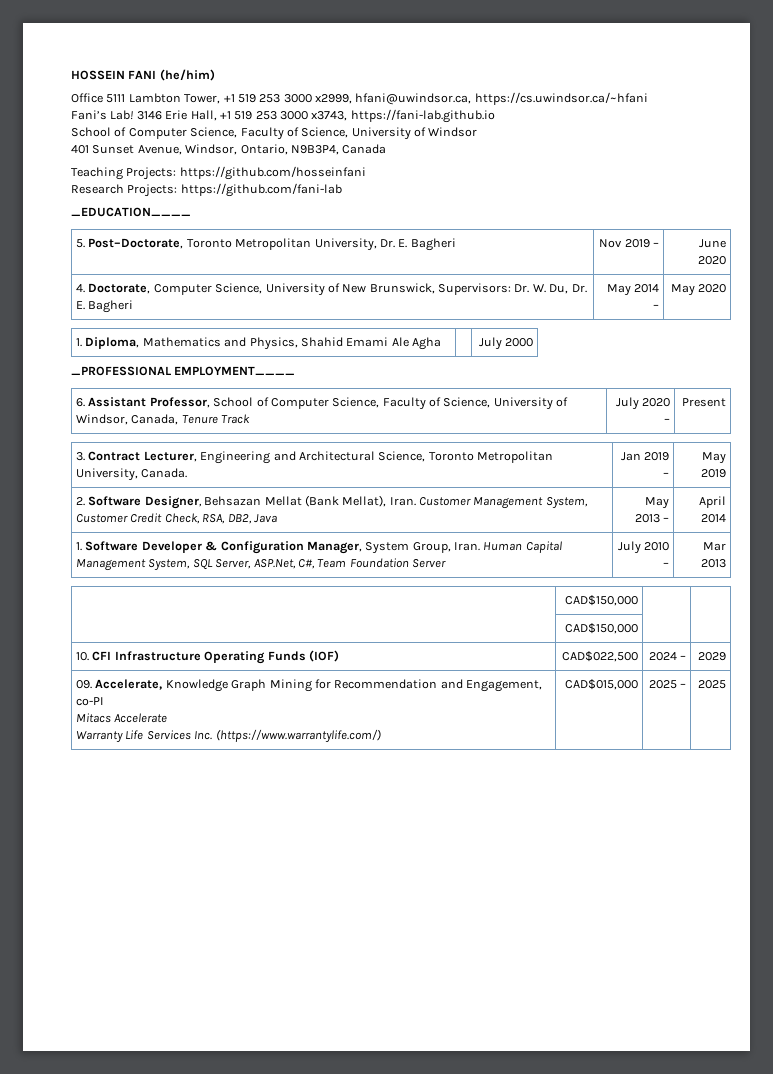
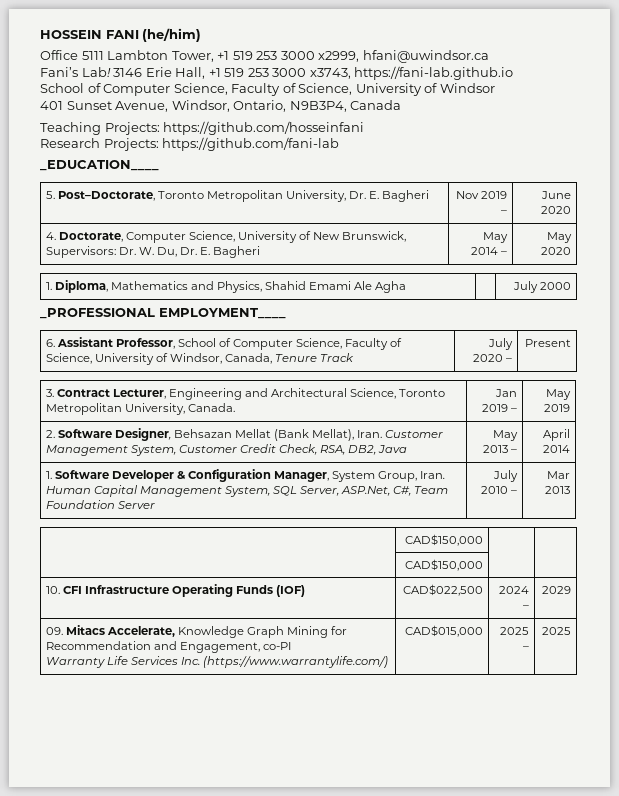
[355,92,648,105] hfani@uwindsor.ca, https://cs.uwindsor.ca/~hfani -> [362,50,489,63] hfani@uwindsor.ca
(93, 684) none -> [65,625,105,635] Mitacs
[76,713,168,723] // Mitacs Accelerate -> (291, 646) none

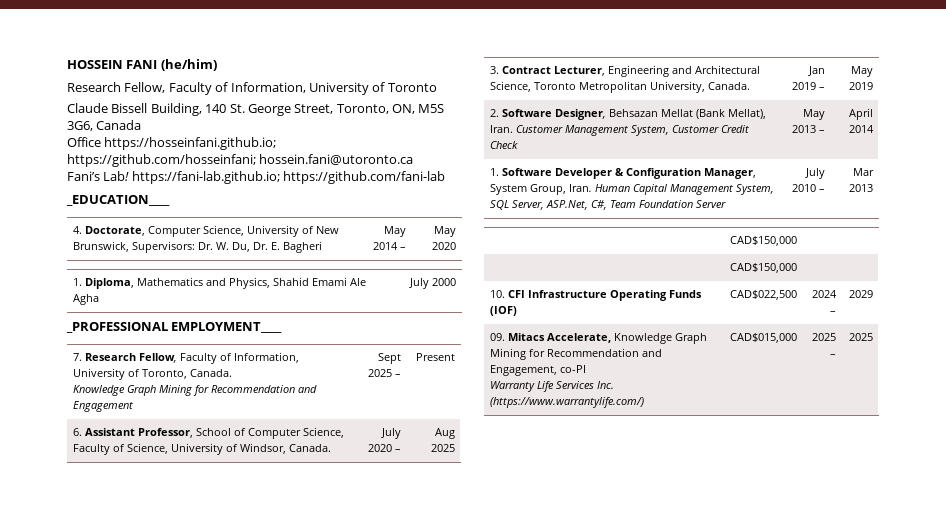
[40,50,489,63] [40,66,514,80] [40,83,495,96] [40,100,402,112] [40,121,365,135] [40,137,340,151] [40,160,159,171] [45,190,430,202] [456,191,508,199] [501,210,508,214] [541,191,572,199] [541,206,572,214] Office 5111 Lambton Tower, +1 519 253 3000 x2999, hfani@uwindsor.ca // Fani’s Lab! 3146 Erie Hall, +1 519 253 3000 x3743, https://fani-lab.github.io // School of Computer Science, Faculty of Science, University of Windsor // 401 Sunset Avenue, Windsor, Ontario, N9B3P4, Canada // Teaching Projects: https://github.com/hosseinfani // Research Projects: https://github.com/fani-lab // _EDUCATION____ // 5. Post–Doctorate, Toronto Metropolitan University, Dr. E. Bagheri | Nov 2019 – | June 2020 -> [67,82,437,95] [67,103,445,116] [67,120,142,131] [67,137,277,150] [67,154,414,167] [67,171,446,184] [66,195,170,206] Research Fellow, Faculty of Information, University of Toronto // Claude Bissell Building, 140 St. George Street, Toronto, ON, M5S 3G6, Canada // Office https://hosseinfani.github.io; https://github.com/hosseinfani; hossein.fani@utoronto.ca // Fani’s Lab! https://fani-lab.github.io; https://github.com/fani-lab // _EDUCATION____
(286, 313) none -> [72,352,299,364] [72,368,232,380] [72,385,317,396] [72,401,133,412] [378,353,402,364] [368,369,402,377] [416,353,456,361] // 7. Research Fellow, Faculty of Information, University of Toronto, Canada. // Knowledge Graph Mining for Recommendation and Engagement | Sept 2025 – | Present
[225,353,355,364] Canada, Tenure Track -> [288,444,331,452] Canada.
[525,339,572,347] Present -> [435,428,456,439] [431,444,456,452] Aug 2025
[279,444,408,455] Check, RSA, DB2, Java -> [489,141,518,149] Check

